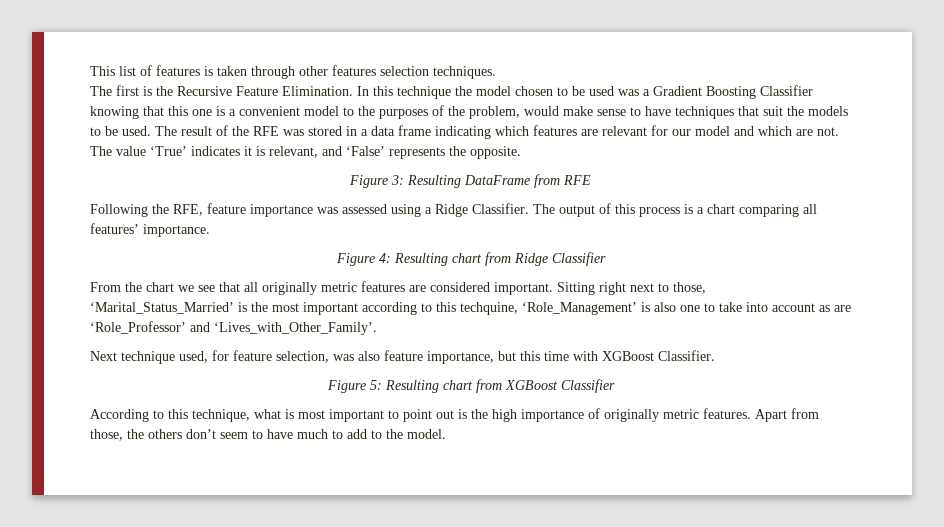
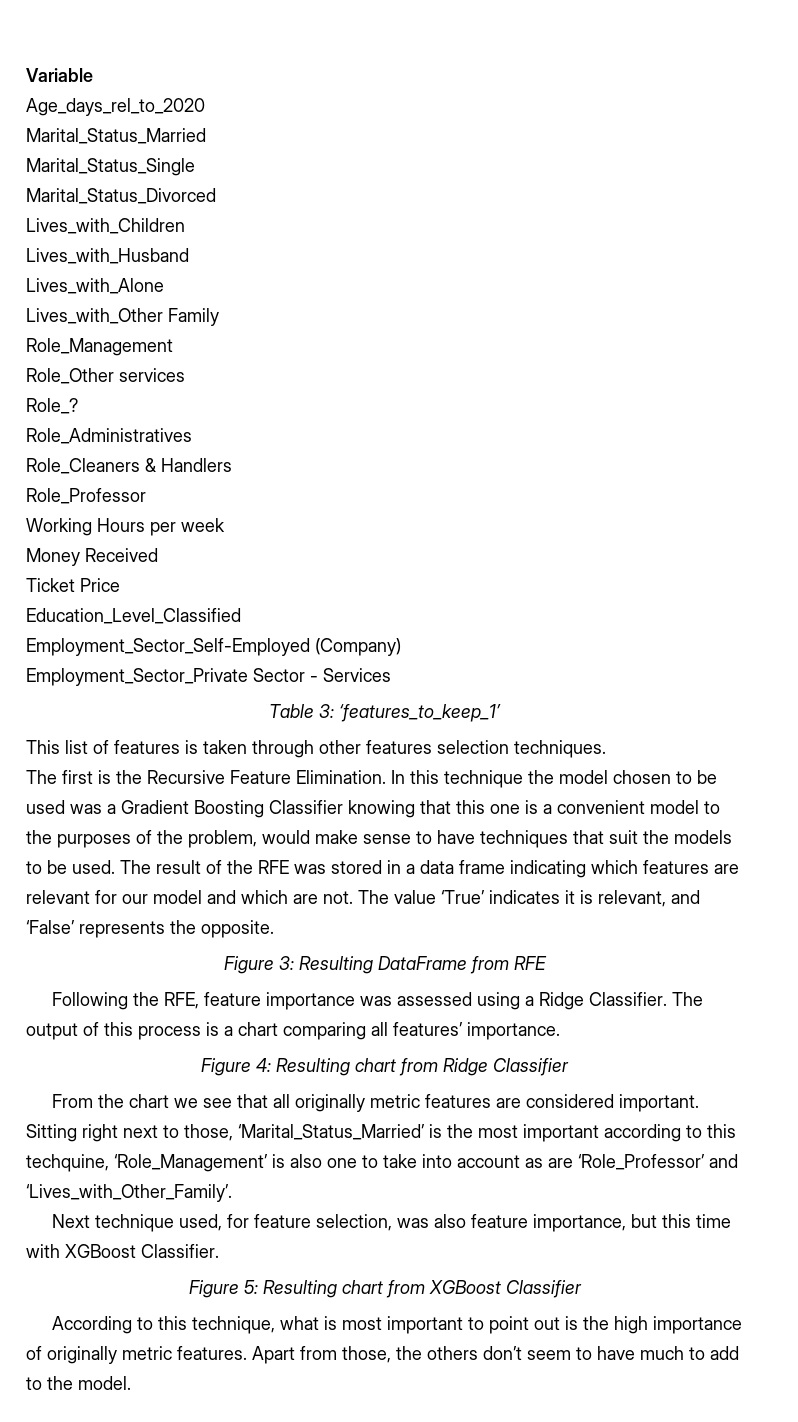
(90, 71) none -> [26,68,93,82] [26,98,205,116] [26,128,206,144] [26,158,195,176] [26,188,216,204] [26,218,185,234] [26,248,189,264] [26,278,164,294] [26,308,219,326] [26,338,173,356] [26,368,185,384] [26,398,78,414] [26,428,192,444] [26,458,232,474] [26,488,146,504] [26,518,225,536] [26,548,158,566] [26,578,120,592] [26,608,241,624] [26,638,401,656] [26,668,391,686] [269,704,501,722] Variable // Age_days_rel_to_2020 // Marital_Status_Married // Marital_Status_Single // Marital_Status_Divorced // Lives_with_Children // Lives_with_Husband // Lives_with_Alone // Lives_with_Other Family // Role_Management // Role_Other services // Role_? // Role_Administratives // Role_Cleaners & Handlers // Role_Professor // Working Hours per week // Money Received // Ticket Price // Education_Level_Classified // Employment_Sector_Self-Employed (Company) // Employment_Sector_Private Sector - Services // Table 3: ‘features_to_keep_1’ //

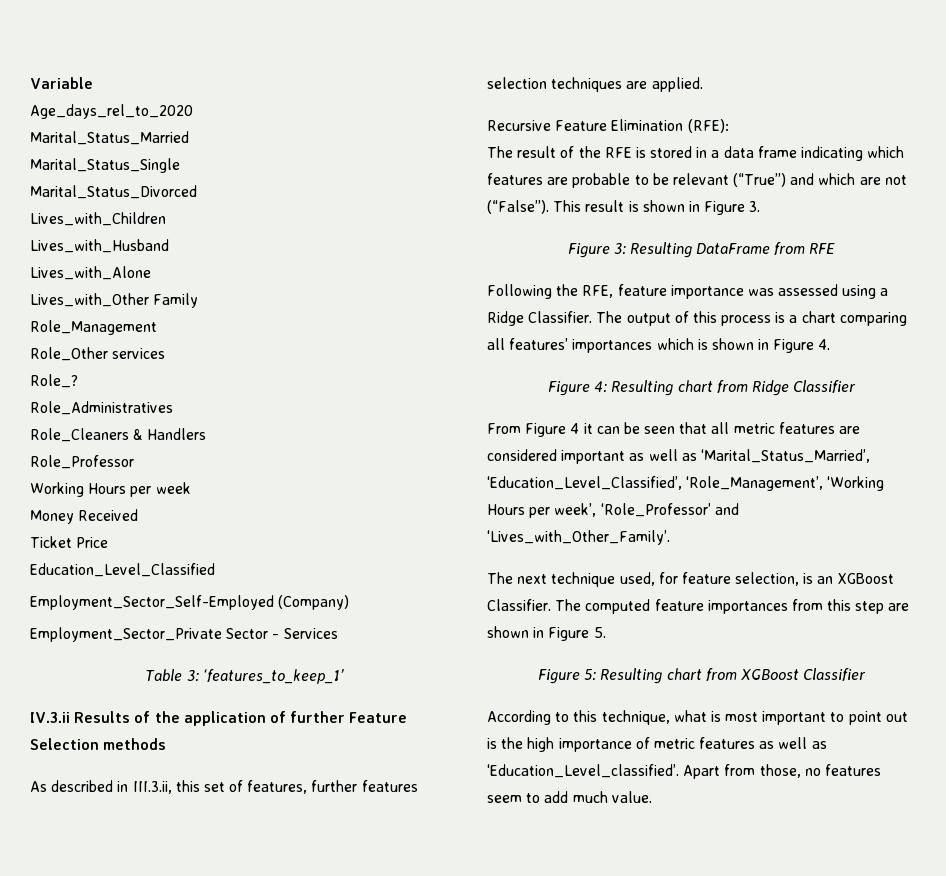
[26,740,606,758] [26,770,717,788] [26,800,720,818] [26,830,732,848] [26,860,115,874] This list of features is taken through other features selection techniques. // The first is the Recursive Feature Elimination. In this technique the model chosen to be used was a Gradient Boosting Classifier knowing that this one is a convenient model to the purposes of the problem, would make sense to have techniques that suit the models to be used. -> [30,711,408,726] [30,738,167,750] [30,780,418,794] [487,77,703,92] [487,119,729,133] IV.3.ii Results of the application of further Feature Selection methods // As described in III.3.ii, this set of features, further features selection techniques are applied. // Recursive Feature Elimination (RFE): //
[294,864,326,874] was -> [635,147,646,158] is
[26,890,700,907] [26,920,274,938] relevant for our model and which are not. The value ‘True’ indicates it is relevant, and ‘False’ represents the opposite. -> [572,173,907,188] [487,200,761,215] probable to be relevant (“True”) and which are not (“False”). This result is shown in Figure 3.
[467,1022,560,1040] importance. -> [572,338,831,353] importances which is shown in Figure 4.
[98,1094,233,1108] the chart we see -> [525,422,676,437] Figure 4 it can be seen
[295,1094,366,1112] originally -> (730, 428) none
[619,1094,700,1112] [26,1124,736,1142] [26,1154,573,1172] important. Sitting right next to those, ‘Marital_Status_Married’ is the most important according to this techquine, ‘Role_Management’ is also one to take into account as are -> [561,449,870,464] [487,476,885,491] [487,503,597,518] important as well as ‘Marital_Status_Married’, ‘Education_Level_Classified’, ‘Role_Management’, ‘Working Hours per week’,
[52,1214,91,1228] Next -> [487,572,548,584] The next
[397,1214,732,1232] [26,1244,219,1258] was also feature importance, but this time with XGBoost Classifier. -> [803,573,894,584] [487,599,910,614] [487,626,606,641] is an XGBoost Classifier. The computed feature importances from this step are shown in Figure 5.
[47,1346,739,1364] [26,1376,131,1390] originally metric features. Apart from those, the others don’t seem to have much to add to the model. -> [653,737,827,749] [487,764,881,779] [487,791,652,803] metric features as well as ‘Education_Level_classified’. Apart from those, no features seem to add much value.

